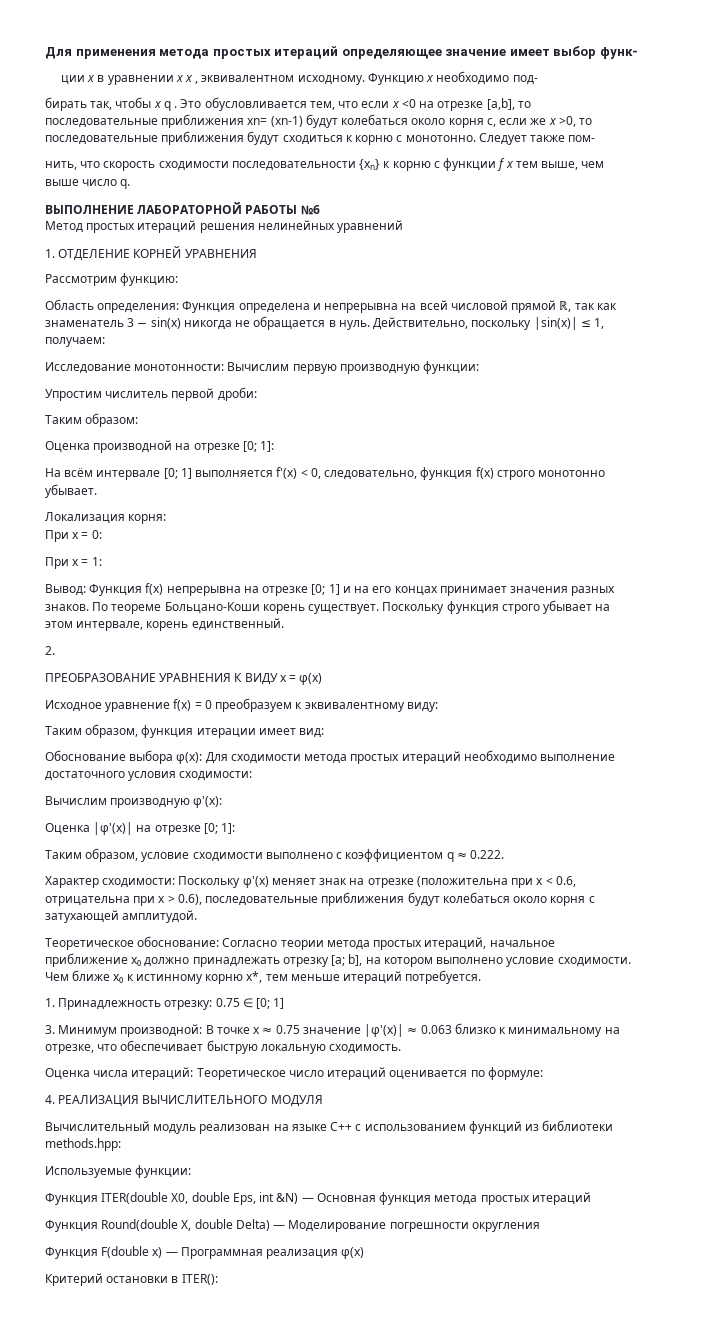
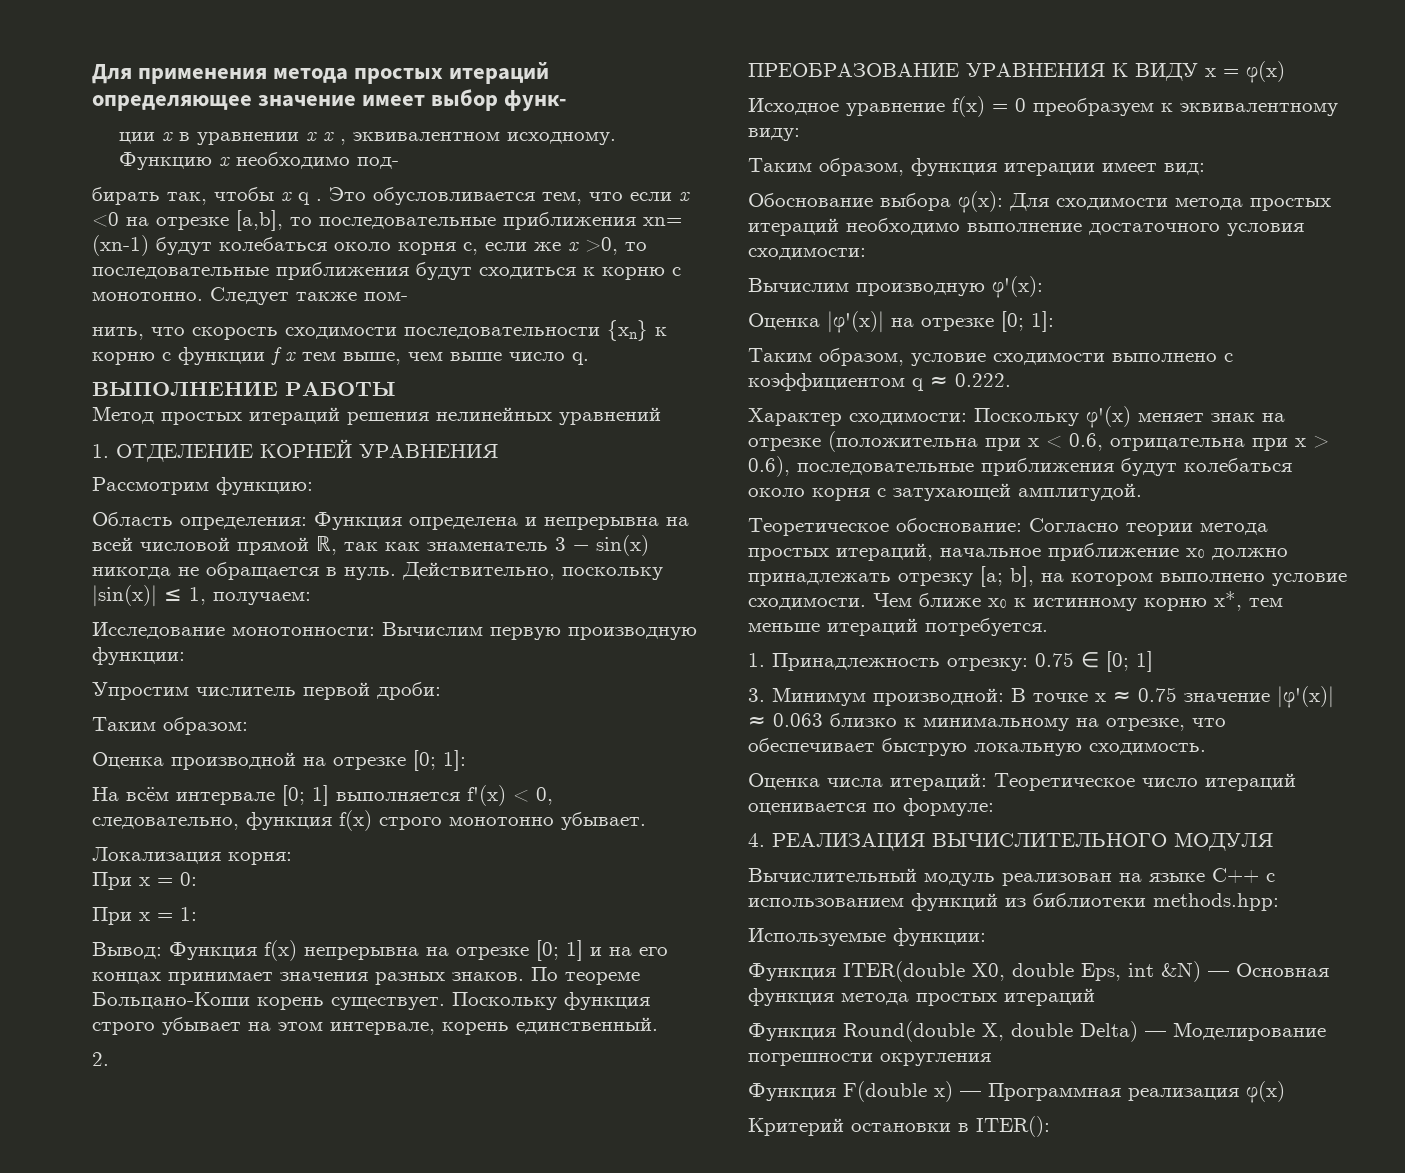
[137,202,243,214] ЛАБОРАТОРНОЙ -> (278, 389) none
[300,205,320,215] №6 -> (396, 389) none

